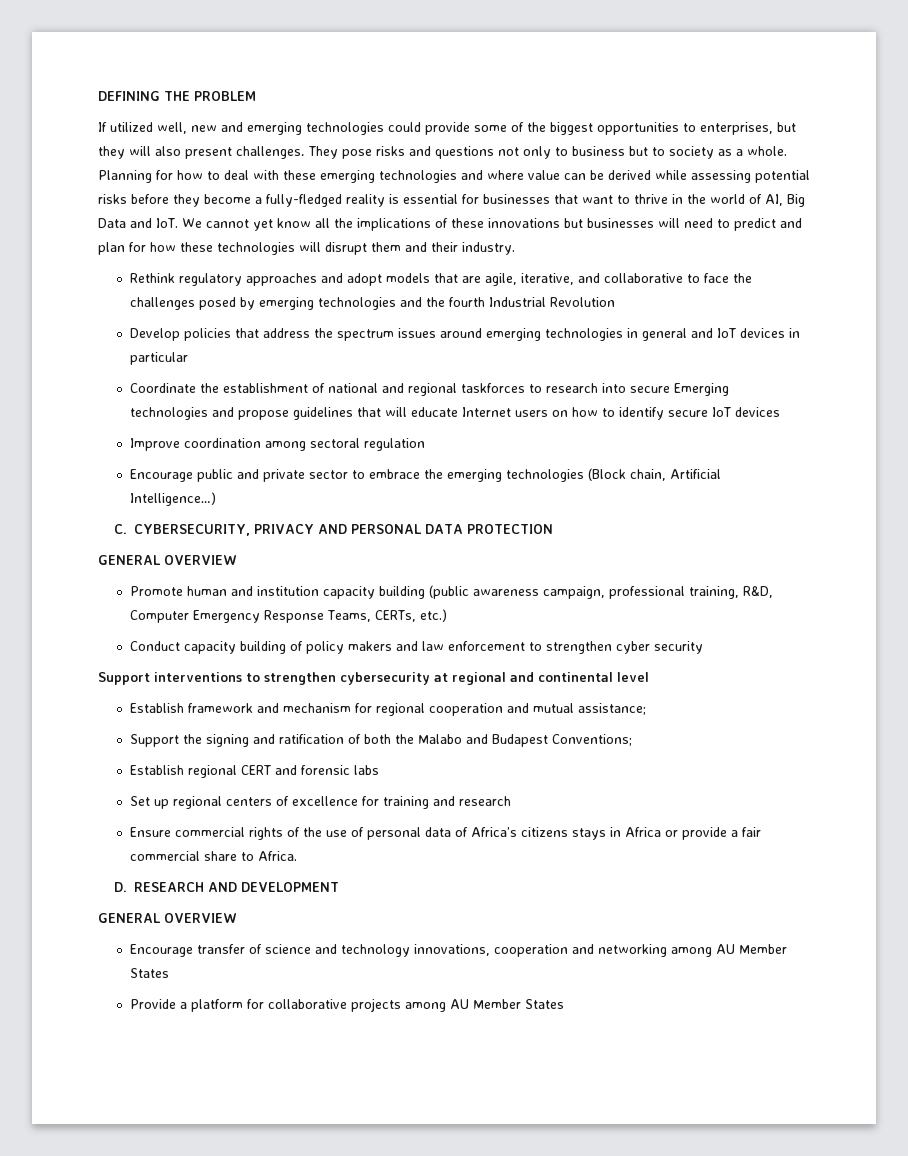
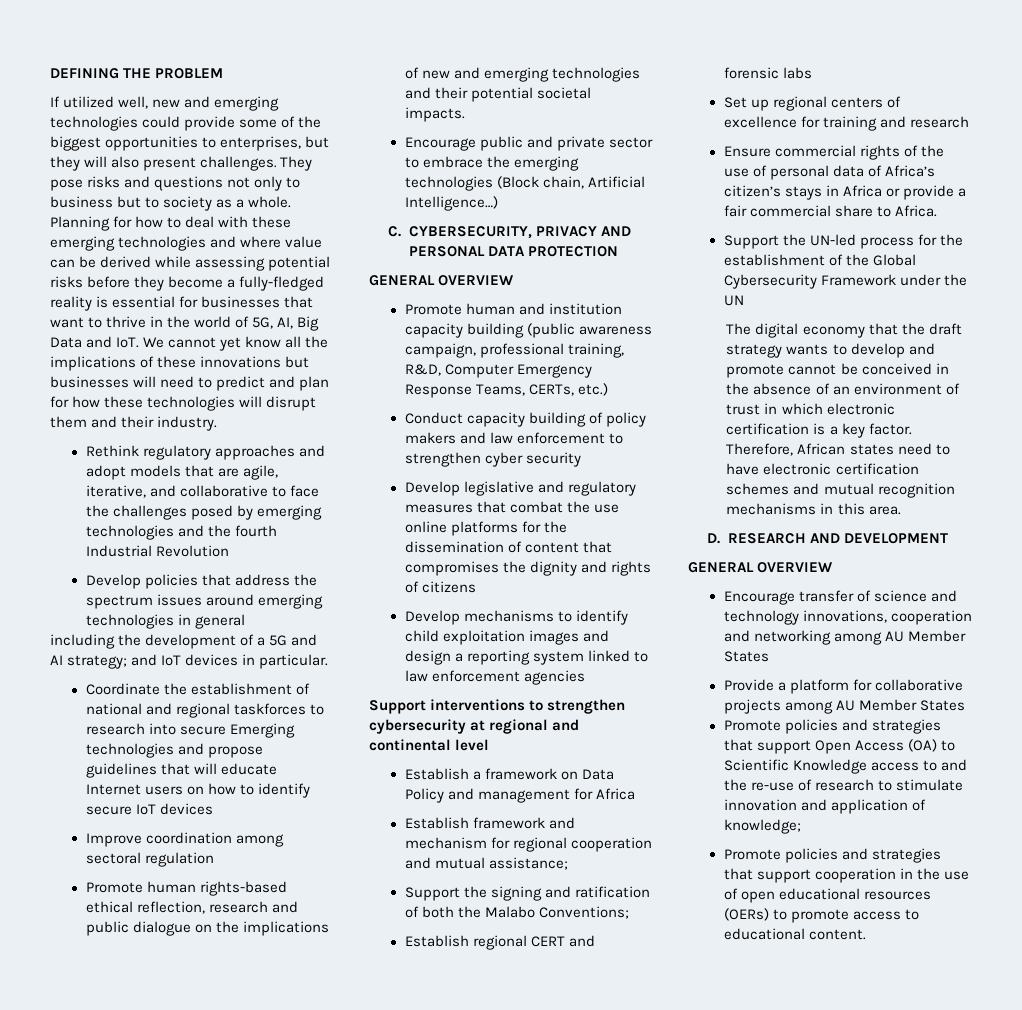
(762, 199) none -> [252,317,274,329] 5G,
(687, 334) none -> [50,634,318,649] [50,655,128,669] // including the development of a 5G and AI strategy;
[129,352,188,365] particular -> [259,654,329,669] particular.
(425, 444) none -> [85,881,287,896] [85,901,298,914] [85,921,329,936] [404,67,640,82] [404,87,591,102] [404,107,465,122] // Promote human rights-based ethical reflection, research and public dialogue on the implications of new and emerging technologies and their potential societal impacts.
(703, 647) none -> [404,481,636,496] [404,501,619,513] [404,521,567,536] [404,541,612,553] [404,561,651,576] [404,581,476,593] [404,610,628,625] [404,630,609,645] [404,650,648,665] [404,670,585,685] // Develop legislative and regulatory measures that combat the use online platforms for the dissemination of content that compromises the dignity and rights of citizens // Develop mechanisms to identify child exploitation images and design a reporting system linked to law enforcement agencies
(649, 677) none -> [404,768,614,780] [404,788,635,803] // Establish a framework on Data Policy and management for Africa
[465,734,548,747] and Budapest -> (535, 912) none
[520,827,568,837] citizens -> [723,185,781,197] citizen’s
(297, 856) none -> [723,234,963,249] [723,254,916,266] [723,274,967,289] [723,295,744,306] [726,323,962,338] [726,343,935,358] [726,363,949,378] [726,383,960,395] [726,403,895,415] [726,423,912,438] [726,443,950,456] [726,463,919,475] [726,483,955,498] [726,503,901,515] // Support the UN-led process for the establishment of the Global Cybersecurity Framework under the UN // The digital economy that the draft strategy wants to develop and promote cannot be conceived in the absence of an environment of trust in which electronic certification is a key factor. Therefore, African states need to have electronic certification schemes and mutual recognition mechanisms in this area.
(564, 1004) none -> [723,719,941,734] [723,739,955,754] [723,759,967,774] [723,779,963,791] [723,799,926,814] [723,819,801,834] [723,848,941,863] [723,868,969,883] [723,888,931,903] [723,908,919,923] [723,928,866,940] // Promote policies and strategies that support Open Access (OA) to Scientific Knowledge access to and the re-use of research to stimulate innovation and application of knowledge; // Promote policies and strategies that support cooperation in the use of open educational resources (OERs) to promote access to educational content.

